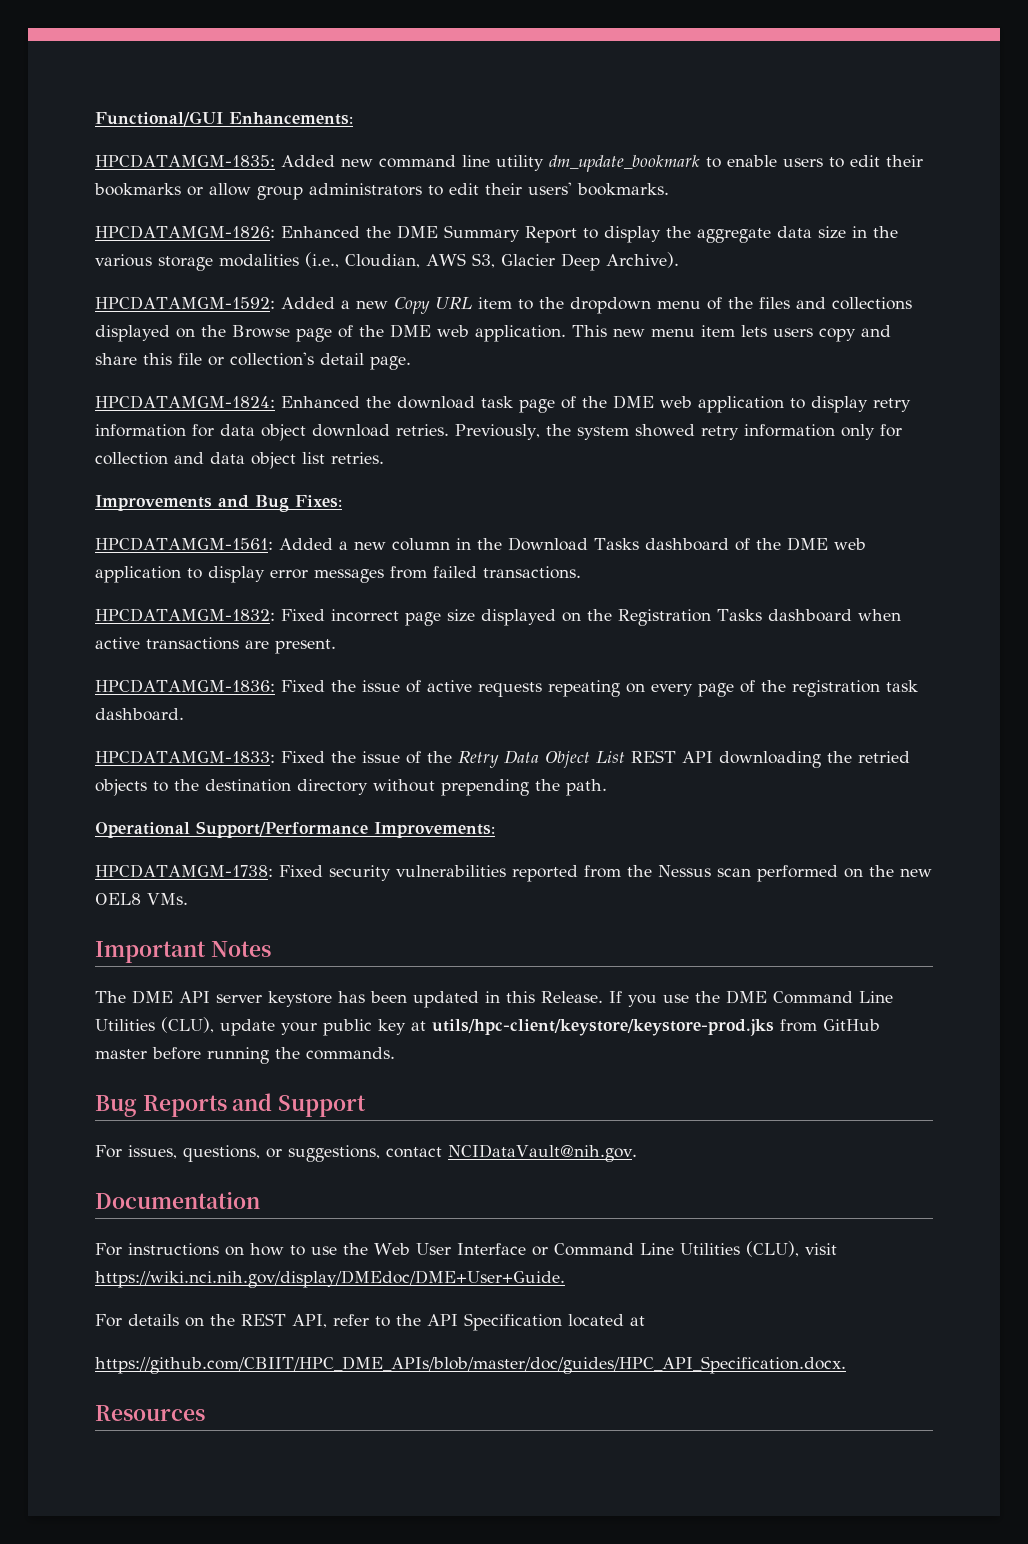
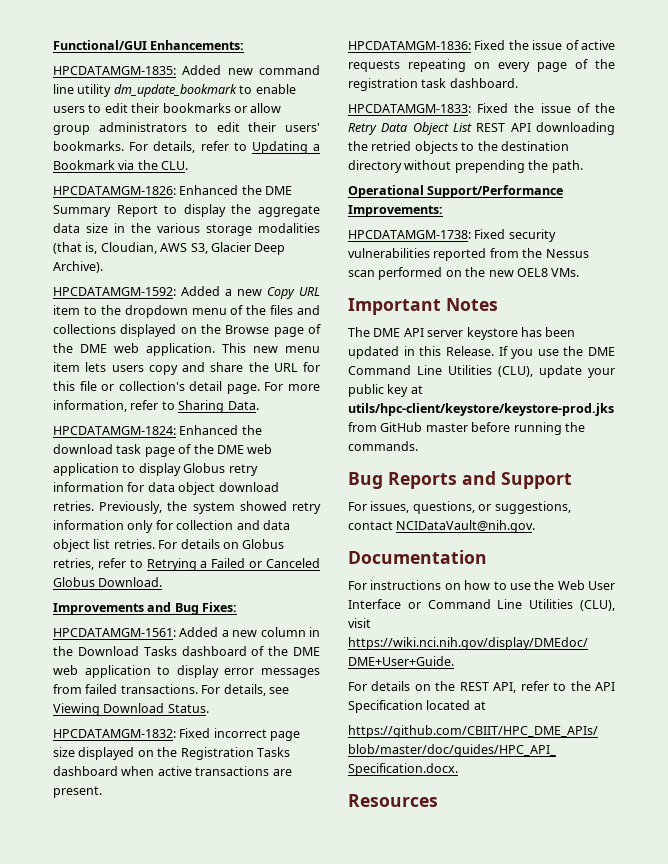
(669, 189) none -> [129,141,320,154] [53,160,189,170] For details, refer to Updating a Bookmark via the CLU.
[305,252,339,268] (i.e., -> [53,242,98,254] (that is,
(137, 359) none -> [248,362,320,372] the URL for
(411, 363) none -> [264,382,321,391] [53,400,259,413] For more information, refer to Sharing Data.
(868, 404) none -> [183,463,226,473] Globus
(384, 458) none -> [158,539,285,549] [53,558,320,571] [53,577,163,587] For details on Globus retries, refer to Retrying a Failed or Canceled Globus Download.
(581, 572) none -> [201,684,289,696] [53,703,209,716] For details, see Viewing Download Status.

